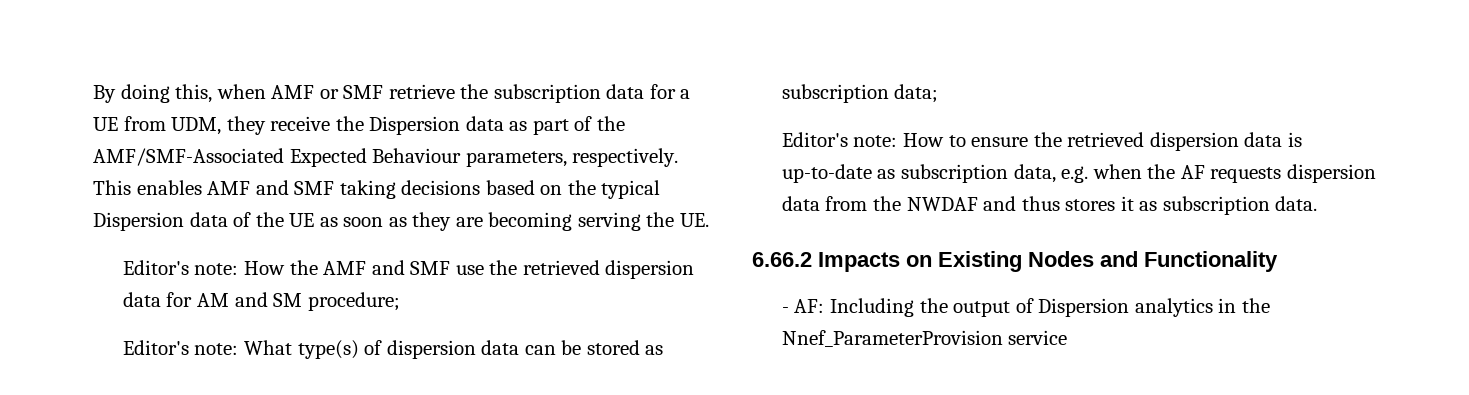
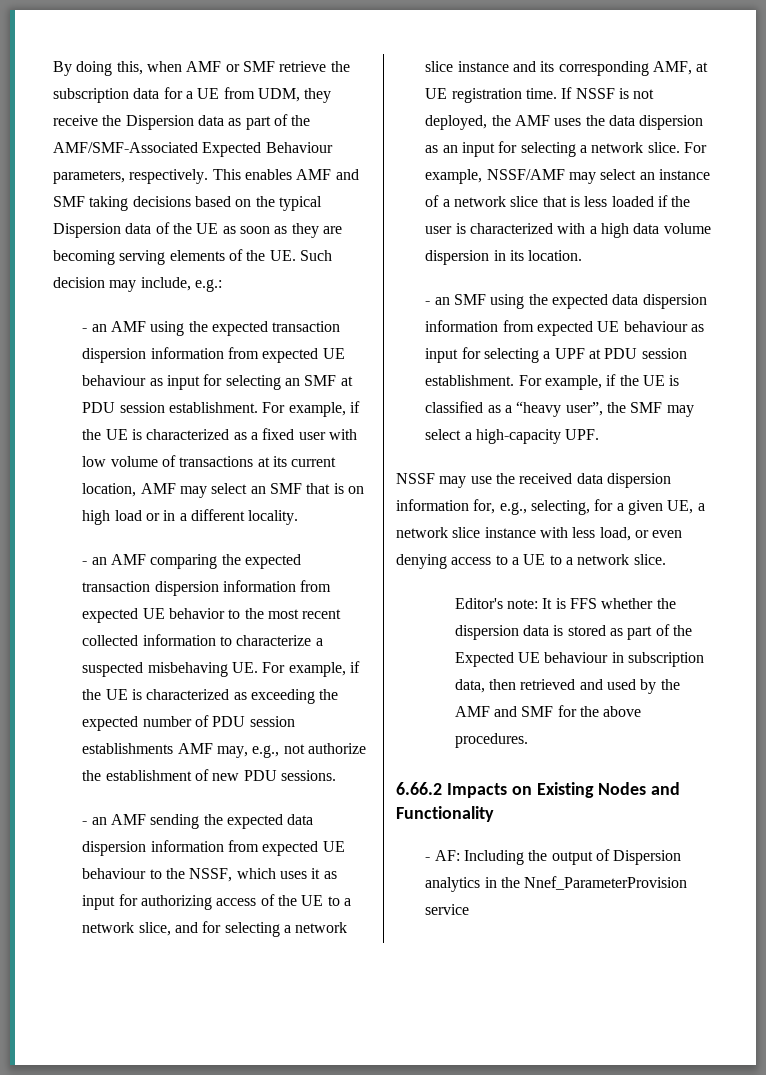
(641, 221) none -> [169,249,243,261] elements of
[122,260,695,279] [122,292,400,311] [122,340,664,359] [781,84,939,103] [781,132,1302,151] [781,164,1376,183] [781,196,1318,215] // Editor's note: How the AMF and SMF use the retrieved dispersion data for AM and SM procedure; // Editor's note: What type(s) of dispersion data can be stored as subscription data; // Editor's note: How to ensure the retrieved dispersion data is up-to-date as subscription data, e.g. when the AF requests dispersion data from the NWDAF and thus stores it as subscription data. -> [299,250,332,261] [53,277,222,292] [82,321,341,336] [82,347,345,363] [82,374,353,390] [82,401,360,417] [82,428,357,440] [82,455,337,467] [82,483,364,498] [82,509,299,525] [82,554,301,569] [82,580,332,596] [82,608,342,623] [82,634,323,646] [82,661,360,677] [82,689,339,704] [82,715,295,731] [82,743,366,758] [82,769,336,781] [82,814,314,829] [82,840,345,856] [82,868,337,882] [82,894,351,910] [82,921,348,937] [425,61,709,76] [425,87,655,103] [425,115,704,130] [425,141,707,157] [425,169,710,184] [425,195,691,207] [425,223,711,238] [425,250,583,265] [425,294,707,309] [425,320,704,336] [425,347,687,363] [425,374,680,390] [425,401,694,417] [425,429,600,444] [396,473,671,488] [396,499,705,515] [396,527,683,541] [396,554,666,569] [454,598,676,609] [454,624,692,640] [454,652,705,667] [454,679,680,694] [454,705,642,717] [454,733,528,748] Such decision may include, e.g.: // - an AMF using the expected transaction dispersion information from expected UE behaviour as input for selecting an SMF at PDU session establishment. For example, if the UE is characterized as a fixed user with low volume of transactions at its current location, AMF may select an SMF that is on high load or in a different locality. // - an AMF comparing the expected transaction dispersion information from expected UE behavior to the most recent collected information to characterize a suspected misbehaving UE. For example, if the UE is characterized as exceeding the expected number of PDU session establishments AMF may, e.g., not authorize the establishment of new PDU sessions. // - an AMF sending the expected data dispersion information from expected UE behaviour to the NSSF, which uses it as input for authorizing access of the UE to a network slice, and for selecting a network slice instance and its corresponding AMF, at UE registration time. If NSSF is not deployed, the AMF uses the data dispersion as an input for selecting a network slice. For example, NSSF/AMF may select an instance of a network slice that is less loaded if the user is characterized with a high data volume dispersion in its location. // - an SMF using the expected data dispersion information from expected UE behaviour as input for selecting a UPF at PDU session establishment. For example, if the UE is classified as a “heavy user”, the SMF may select a high-capacity UPF. // NSSF may use the received data dispersion information for, e.g., selecting, for a given UE, a network slice instance with less load, or even denying access to a UE to a network slice. // Editor's note: It is FFS whether the dispersion data is stored as part of the Expected UE behaviour in subscription data, then retrieved and used by the AMF and SMF for the above procedures.

